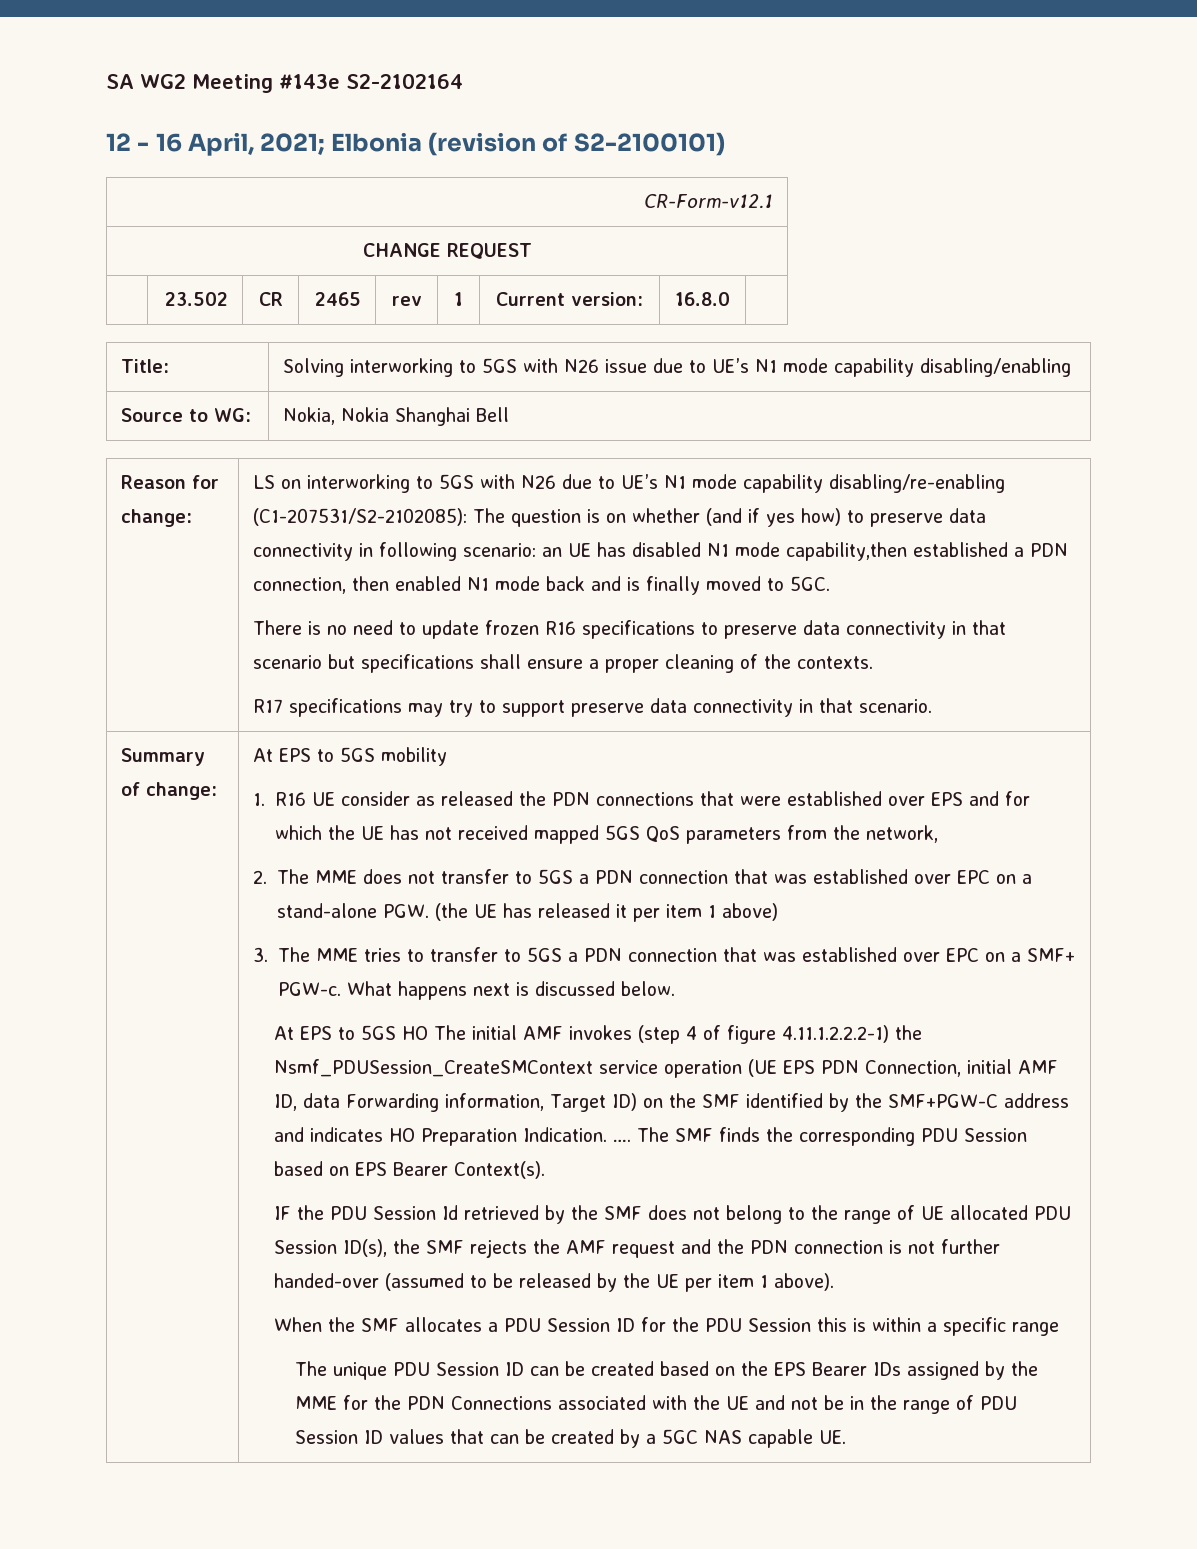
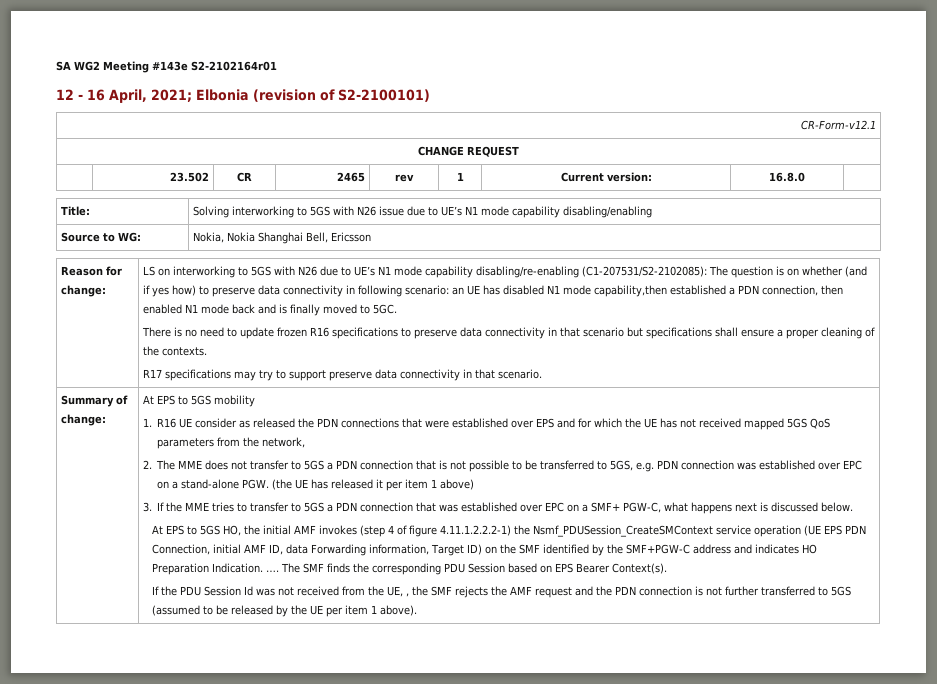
[346,73,463,89] S2-2102164 -> [191,61,277,71] S2-2102164r01
[476,407,510,422] Bell -> [305,232,371,243] Bell, Ericsson
(769, 876) none -> [439,460,735,472] is not possible to be transferred to 5GS, e.g. PDN connection
[278,947,311,962] The -> [157,502,183,512] If the
[278,981,393,996] PGW-c. What -> [623,502,689,513] PGW-C, what
[401,1025,466,1040] HO The -> [222,525,260,536] HO, the
[273,1206,291,1220] IF -> [151,586,159,595] If
[463,1205,1071,1224] [273,1239,387,1257] retrieved by the SMF does not belong to the range of UE allocated PDU Session ID(s), -> [255,586,409,597] was not received from the UE, ,
[273,1273,379,1288] handed-over -> [760,586,851,596] transferred to 5GS
[273,1317,1059,1336] [294,1361,1038,1380] [294,1395,1017,1414] [294,1429,846,1448] // When the SMF allocates a PDU Session ID for the PDU Session this is within a specific range // The unique PDU Session ID can be created based on the EPS Bearer IDs assigned by the MME for the PDN Connections associated with the UE and not be in the range of PDU Session ID values that can be created by a 5GC NAS capable UE. -> (417, 610) none

